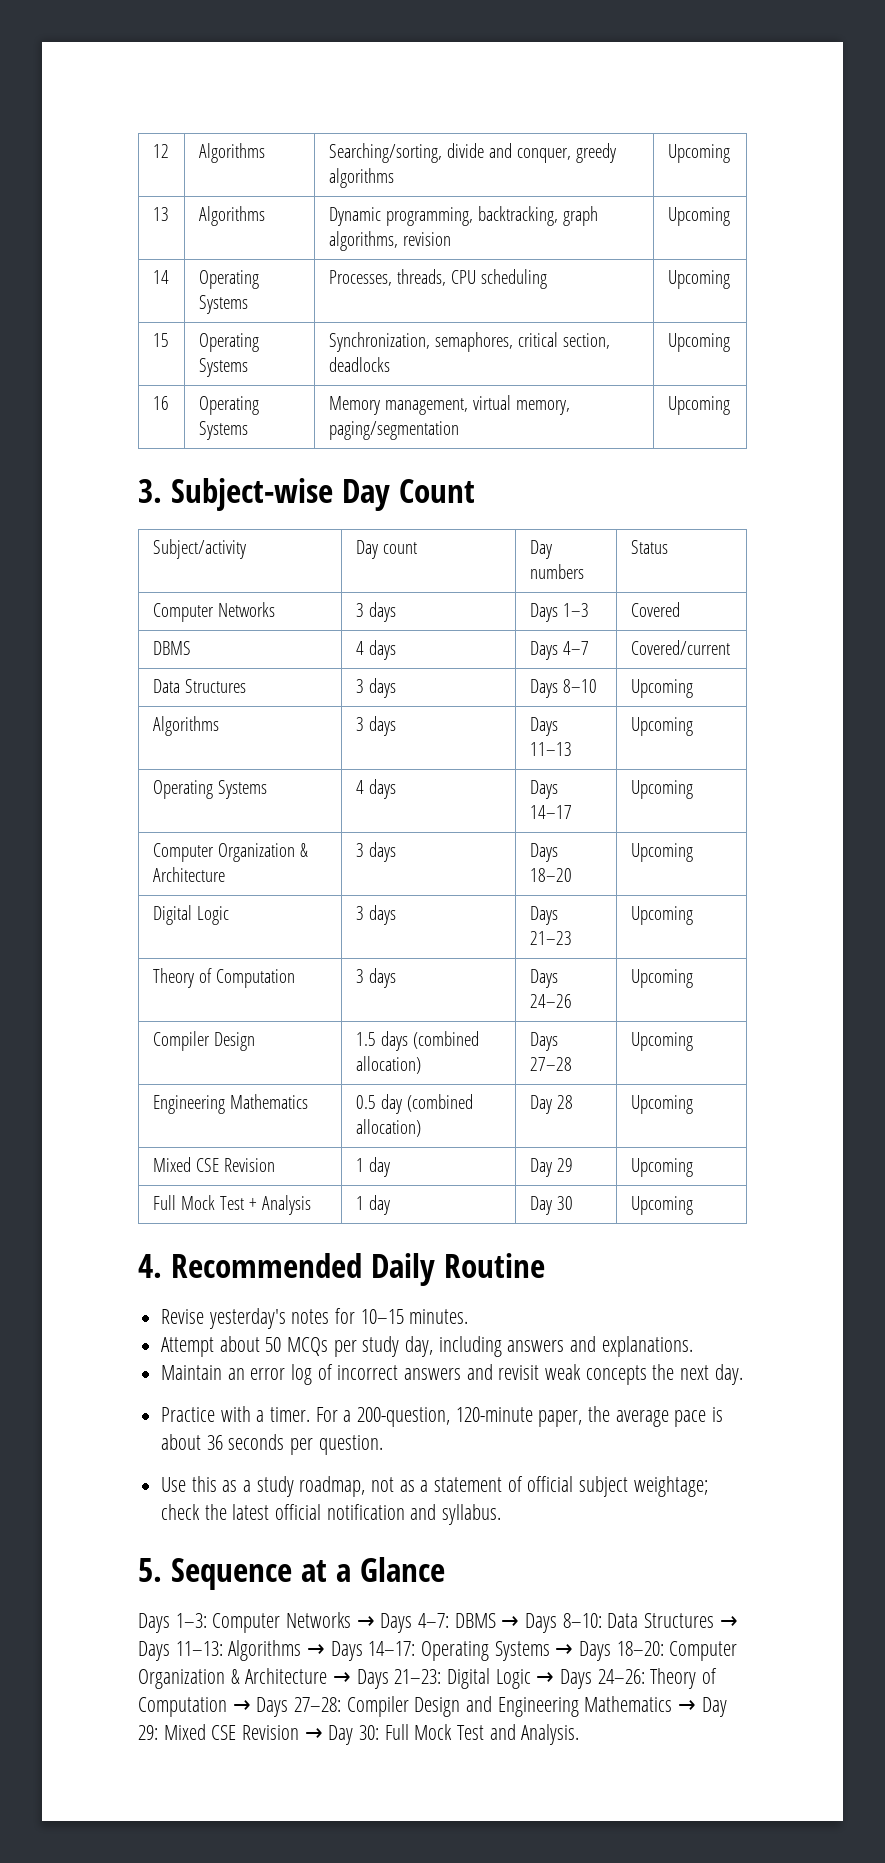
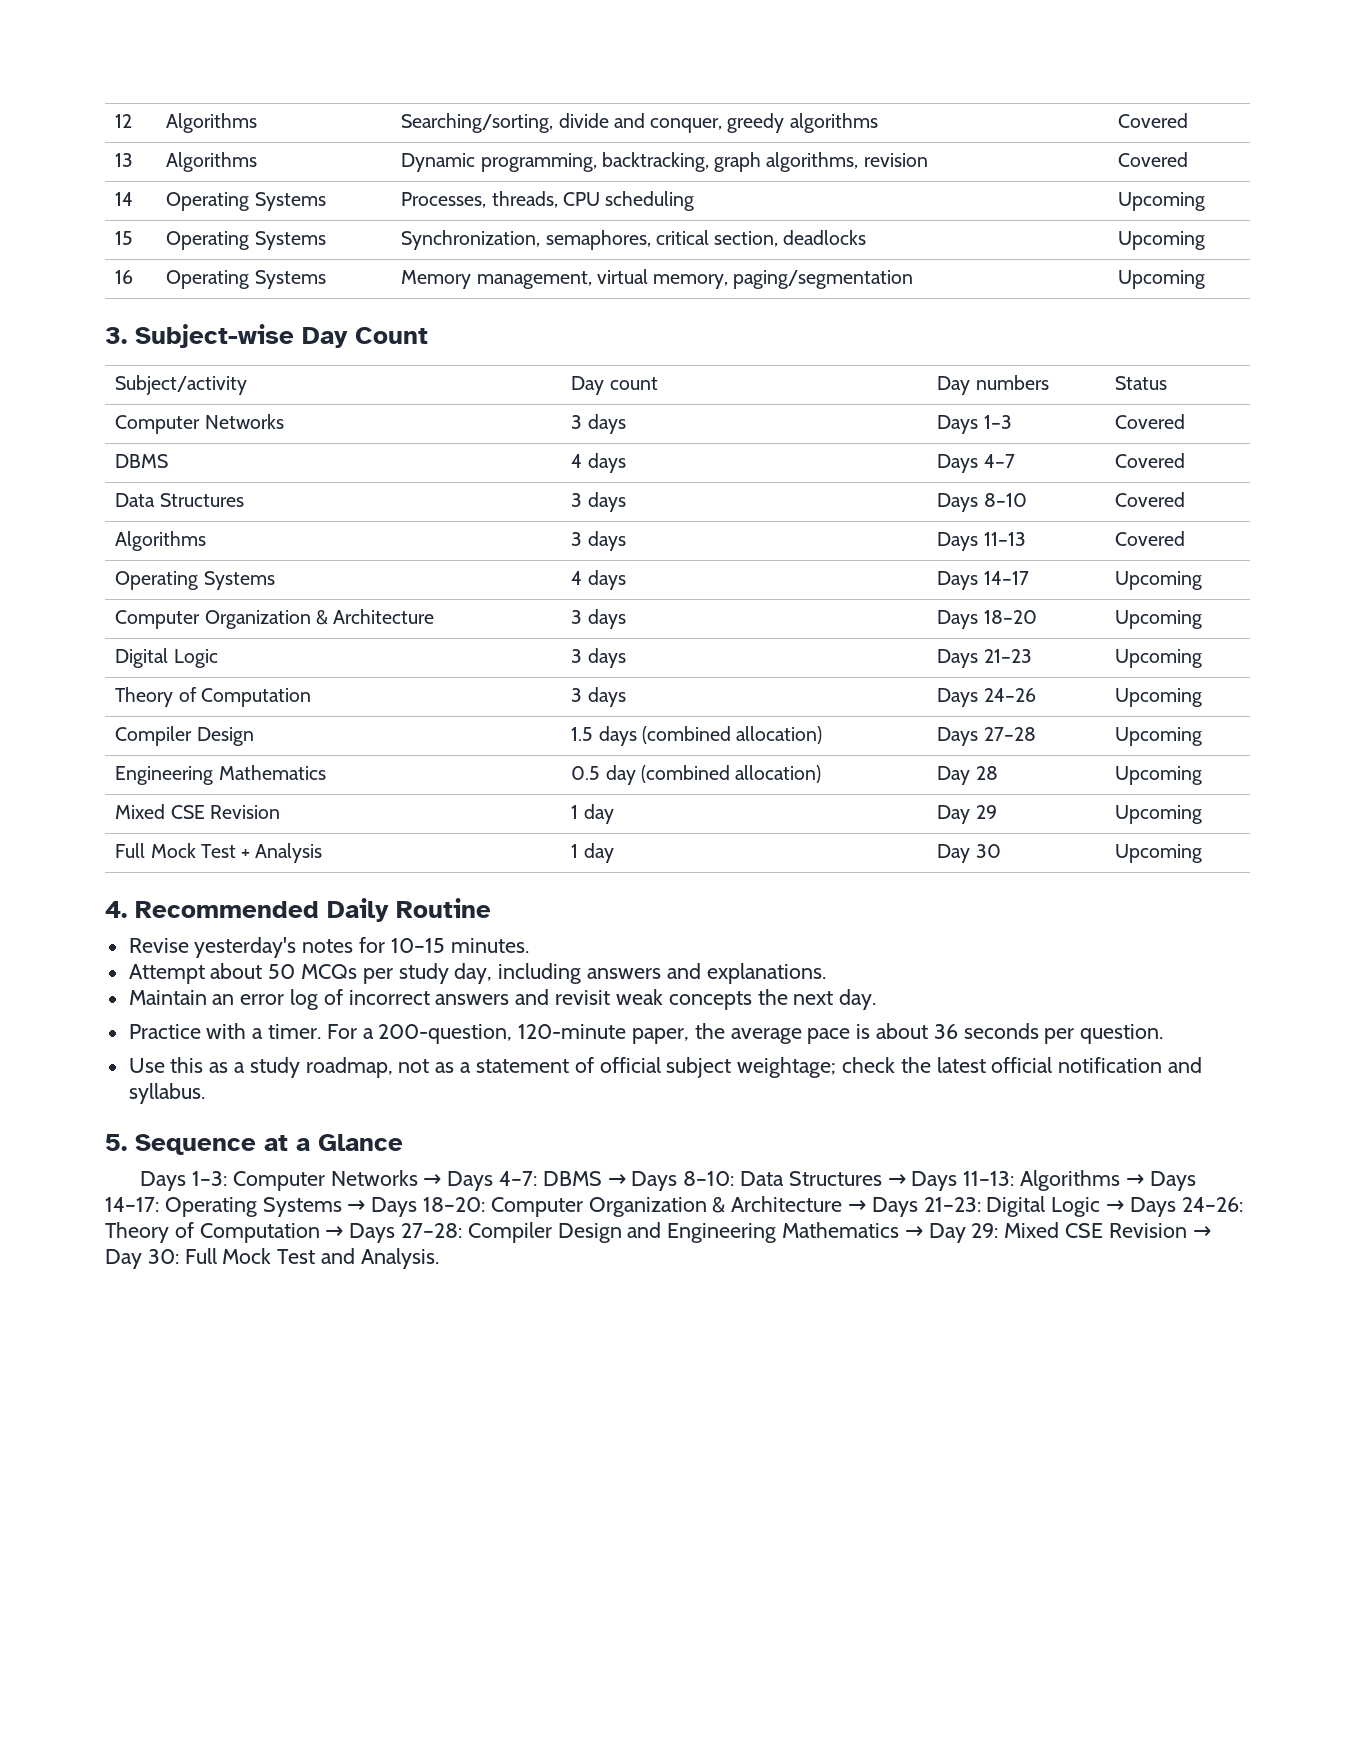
[667,144,730,163] Upcoming -> [1118,113,1189,128] Covered
[667,207,730,226] Upcoming -> [1118,152,1189,167] Covered
[630,640,730,655] Covered/current -> [1115,453,1186,468] Covered
[630,679,693,698] Upcoming -> [1115,492,1186,507] Covered
[630,717,693,736] Upcoming -> [1115,531,1186,546] Covered

